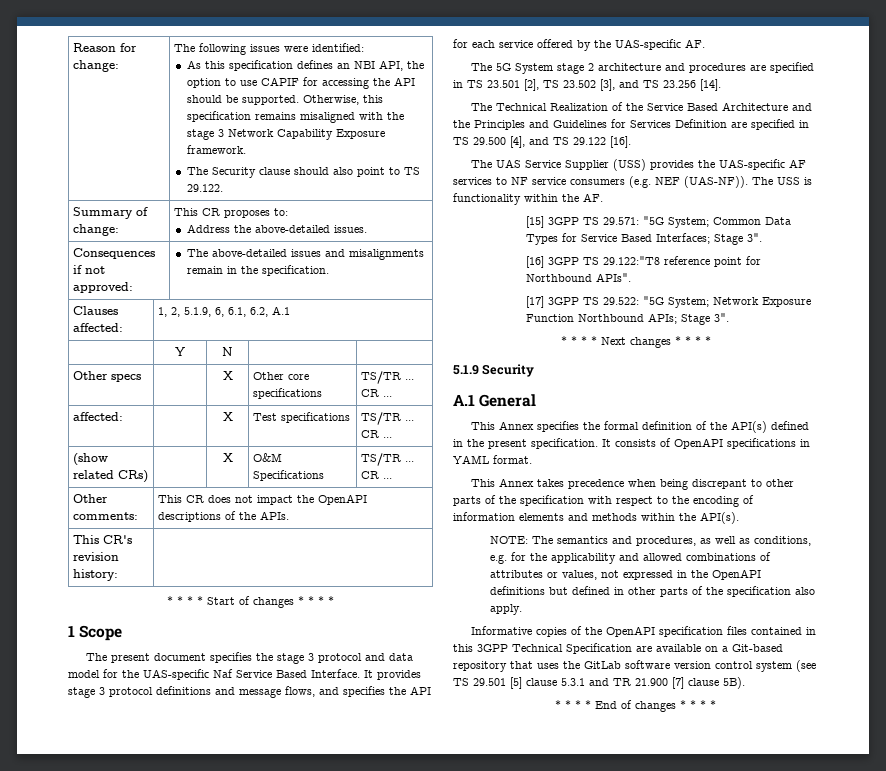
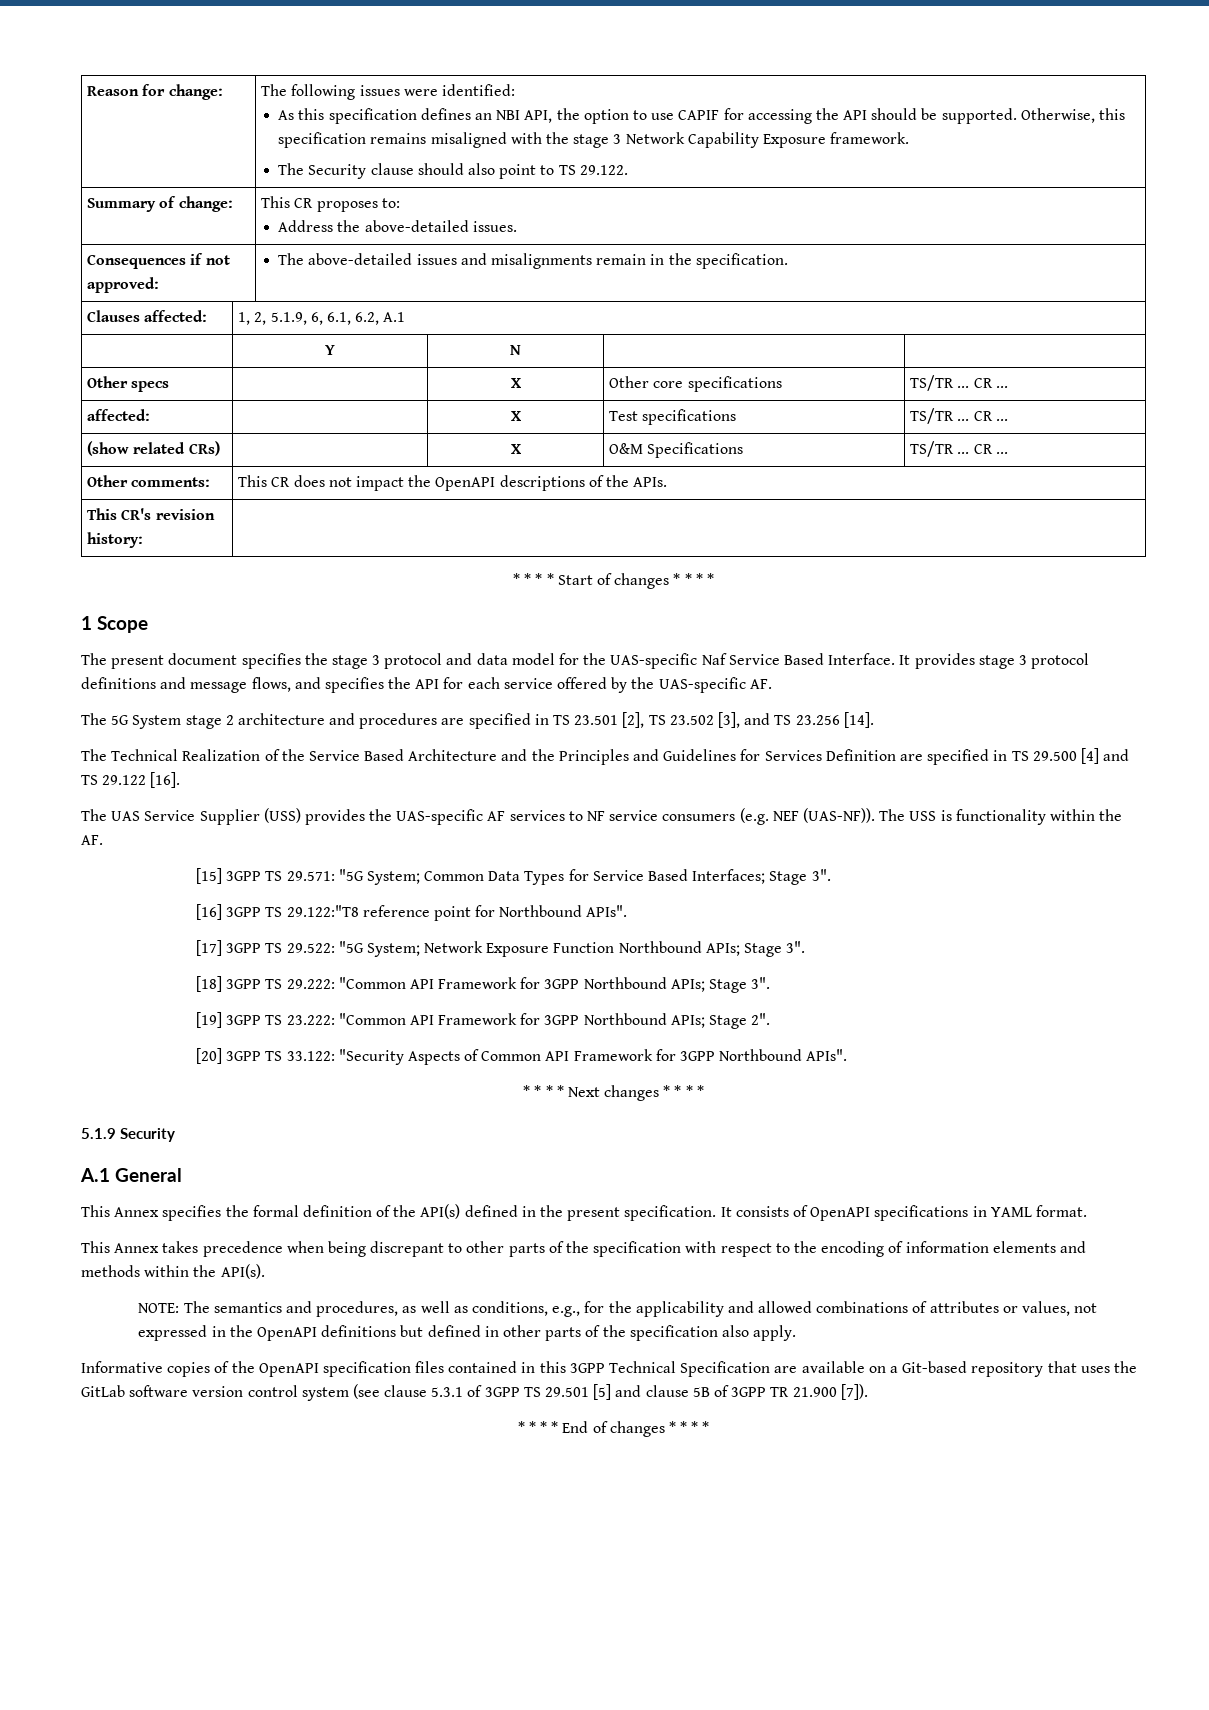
[510,136,525,148] [4], -> [1080,748,1099,764] [4]
(730, 317) none -> [195,976,771,993] [195,1012,771,1029] [195,1048,848,1065] // [18] 3GPP TS 29.222: "Common API Framework for 3GPP Northbound APIs; Stage 3". // [19] 3GPP TS 23.222: "Common API Framework for 3GPP Northbound APIs; Stage 2". // [20] 3GPP TS 33.122: "Security Aspects of Common API Framework for 3GPP Northbound APIs".
[489,554,507,564] e.g. -> [552,1306,581,1317] e.g.,
[453,677,745,689] TS 29.501 [5] clause 5.3.1 and TR 21.900 [7] clause 5B). -> [384,1384,868,1400] clause 5.3.1 of 3GPP TS 29.501 [5] and clause 5B of 3GPP TR 21.900 [7]).

